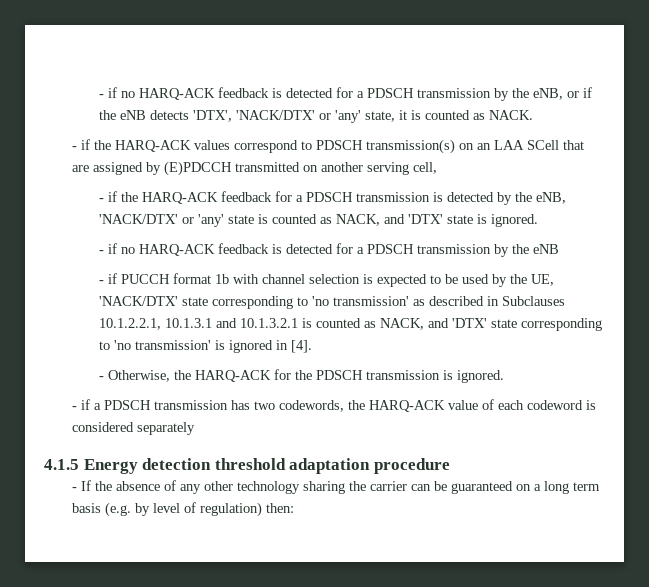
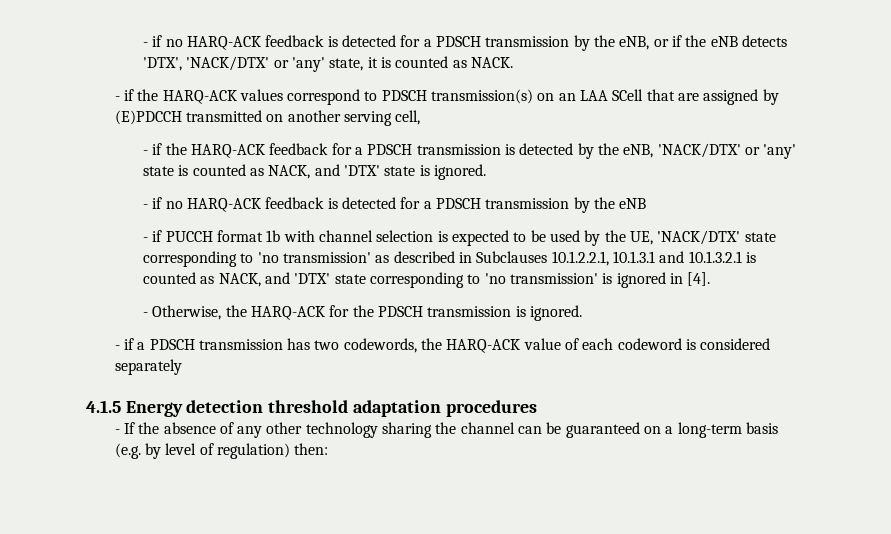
[373,458,450,474] procedure -> [445,400,537,417] procedures
[369,481,407,491] carrier -> [460,422,515,434] channel
[543,481,600,494] long term -> [677,422,742,438] long-term

